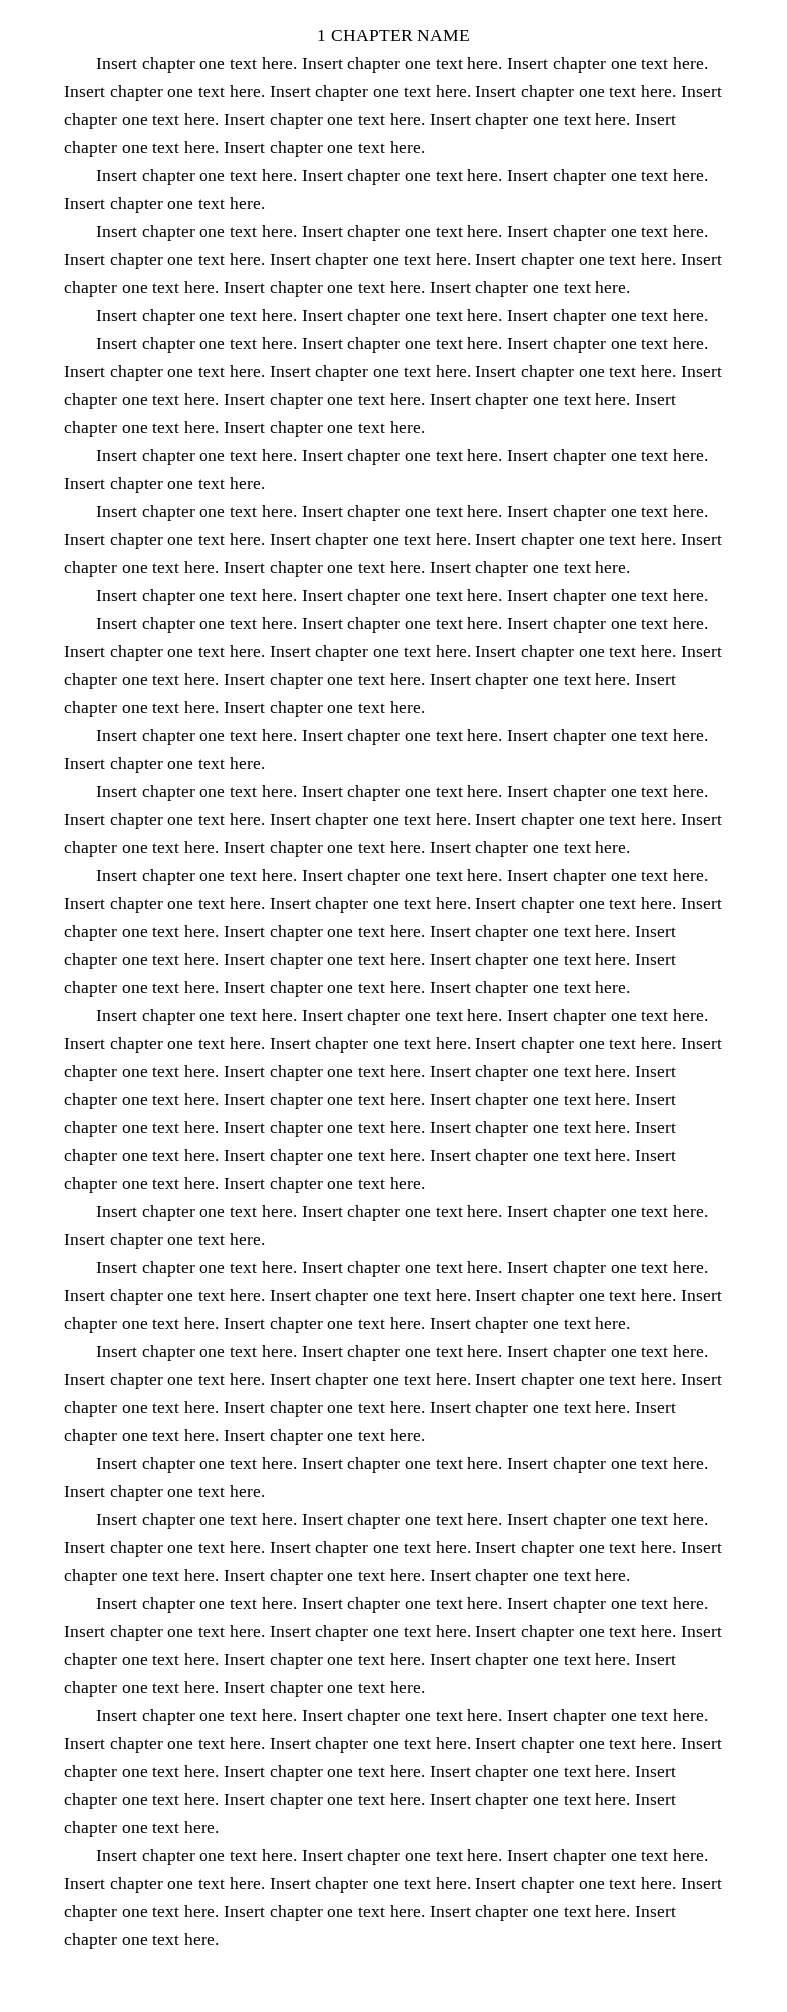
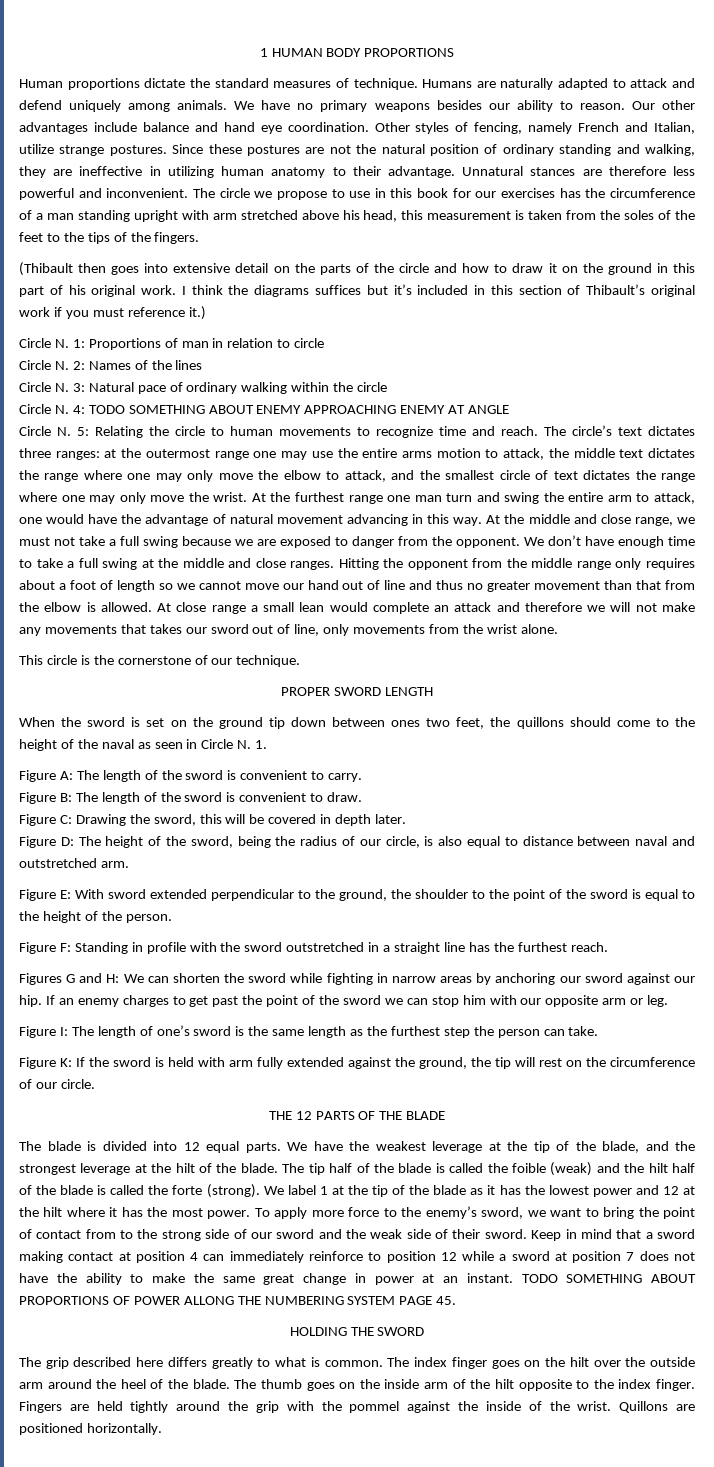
[316,30,471,41] [95,57,709,73] [64,85,722,101] [64,113,677,129] [64,141,425,157] [95,169,709,185] [64,197,265,213] [95,225,709,241] [64,253,722,269] [64,281,631,297] [95,309,709,325] [95,337,709,353] [64,365,722,381] [64,393,677,409] [64,421,425,437] [95,449,709,465] [64,477,265,493] [95,505,709,521] [64,533,722,549] [64,561,631,577] [95,589,709,605] [95,617,709,633] [64,645,722,661] [64,673,677,689] [64,701,425,717] [95,729,709,745] [64,757,265,773] [95,785,709,801] [64,813,722,829] [64,841,631,857] [95,869,709,885] [64,897,722,913] [64,925,677,941] [64,953,677,969] [64,981,631,997] [95,1009,709,1025] [64,1037,722,1053] [64,1065,677,1081] [64,1093,677,1109] [64,1121,677,1137] [64,1149,677,1165] [64,1177,425,1193] [95,1205,709,1221] [64,1233,265,1249] [95,1261,709,1277] [64,1289,722,1305] [64,1317,631,1333] [95,1345,709,1361] [64,1373,722,1389] [64,1401,677,1417] [64,1429,425,1445] [95,1457,709,1473] [64,1485,265,1501] [95,1513,709,1529] [64,1541,722,1557] [64,1569,631,1585] [95,1597,709,1613] [64,1625,722,1641] [64,1653,677,1669] [64,1681,425,1697] [95,1709,709,1725] [64,1737,722,1753] [64,1765,677,1781] [64,1793,677,1809] [64,1821,220,1837] [95,1849,709,1865] [64,1877,722,1893] [64,1905,677,1921] [64,1933,220,1949] 1 CHAPTER NAME // Insert chapter one text here. Insert chapter one text here. Insert chapter one text here. Insert chapter one text here. Insert chapter one text here. Insert chapter one text here. Insert chapter one text here. Insert chapter one text here. Insert chapter one text here. Insert chapter one text here. Insert chapter one text here. // Insert chapter one text here. Insert chapter one text here. Insert chapter one text here. Insert chapter one text here. // Insert chapter one text here. Insert chapter one text here. Insert chapter one text here. Insert chapter one text here. Insert chapter one text here. Insert chapter one text here. Insert chapter one text here. Insert chapter one text here. Insert chapter one text here. // Insert chapter one text here. Insert chapter one text here. Insert chapter one text here. // Insert chapter one text here. Insert chapter one text here. Insert chapter one text here. Insert chapter one text here. Insert chapter one text here. Insert chapter one text here. Insert chapter one text here. Insert chapter one text here. Insert chapter one text here. Insert chapter one text here. Insert chapter one text here. // Insert chapter one text here. Insert chapter one text here. Insert chapter one text here. Insert chapter one text here. // Insert chapter one text here. Insert chapter one text here. Insert chapter one text here. Insert chapter one text here. Insert chapter one text here. Insert chapter one text here. Insert chapter one text here. Insert chapter one text here. Insert chapter one text here. // Insert chapter one text here. Insert chapter one text here. Insert chapter one text here. // Insert chapter one text here. Insert chapter one text here. Insert chapter one text here. Insert chapter one text here. Insert chapter one text here. Insert chapter one text here. Insert chapter one text here. Insert chapter one text here. Insert chapter one text here. Insert chapter one text here. Insert chapter one text here. // Insert chapter one text here. Insert chapter one text here. Insert chapter one text here. Insert chapter one text here. // Insert chapter one text here. Insert chapter one text here. Insert chapter one text here. Insert chapter one text here. Insert chapter one text here. Insert chapter one text here. Insert chapter one text here. Insert chapter one text here. Insert chapter one text here. // Insert chapter one text here. Insert chapter one text here. Insert chapter one text here. Insert chapter one text here. Insert chapter one text here. Insert chapter one text here. Insert chapter one text here. Insert chapter one text here. Insert chapter one text here. Insert chapter one text here. Insert chapter one text here. Insert chapter one text here. Insert chapter one text here. Insert chapter one text here. Insert chapter one text here. // Insert chapter one text here. Insert chapter one text here. Insert chapter one text here. Insert chapter one text here. Insert chapter one text here. Insert chapter one text here. Insert chapter one text here. Insert chapter one text here. Insert chapter one text here. Insert chapter one text here. Insert chapter one text here. Insert chapter one text here. Insert chapter one text here. Insert chapter one text here. Insert chapter one text here. Insert chapter one text here. Insert chapter one text here. Insert chapter one text here. Insert chapter one text here. Insert chapter one text here. // Insert chapter one text here. Insert chapter one text here. Insert chapter one text here. Insert chapter one text here. // Insert chapter one text here. Insert chapter one text here. Insert chapter one text here. Insert chapter one text here. Insert chapter one text here. Insert chapter one text here. Insert chapter one text here. Insert chapter one text here. Insert chapter one text here. // Insert chapter one text here. Insert chapter one text here. Insert chapter one text here. Insert chapter one text here. Insert chapter one text here. Insert chapter one text here. Insert chapter one text here. Insert chapter one text here. Insert chapter one text here. Insert chapter one text here. Insert chapter one text here. // Insert chapter one text here. Insert chapter one text here. Insert chapter one text here. Insert chapter one text here. // Insert chapter one text here. Insert chapter one text here. Insert chapter one text here. Insert chapter one text here. Insert chapter one text here. Insert chapter one text here. Insert chapter one text here. Insert chapter one text here. Insert chapter one text here. // Insert chapter one text here. Insert chapter one text here. Insert chapter one text here. Insert chapter one text here. Insert chapter one text here. Insert chapter one text here. Insert chapter one text here. Insert chapter one text here. Insert chapter one text here. Insert chapter one text here. Insert chapter one text here. // Insert chapter one text here. Insert chapter one text here. Insert chapter one text here. Insert chapter one text here. Insert chapter one text here. Insert chapter one text here. Insert chapter one text here. Insert chapter one text here. Insert chapter one text here. Insert chapter one text here. Insert chapter one text here. Insert chapter one text here. Insert chapter one text here. // Insert chapter one text here. Insert chapter one text here. Insert chapter one text here. Insert chapter one text here. Insert chapter one text here. Insert chapter one text here. Insert chapter one text here. Insert chapter one text here. Insert chapter one text here. Insert chapter one text here. -> [259,48,455,57] [19,78,695,90] [19,100,696,112] [19,122,696,134] [19,144,695,156] [19,166,695,178] [19,188,695,200] [19,210,696,222] [19,232,200,244] [19,262,695,276] [19,284,695,297] [19,306,206,320] [19,338,325,350] [19,360,203,370] [19,382,388,394] [19,404,510,414] [19,425,695,438] [19,448,695,460] [19,470,696,482] [19,492,695,504] [19,514,695,526] [19,535,695,548] [19,558,695,570] [19,580,696,592] [19,602,695,614] [19,624,558,636] [19,655,301,667] [281,687,433,696] [19,717,695,729] [19,739,268,751] [19,770,363,782] [19,792,363,804] [19,814,407,826] [19,836,695,848] [19,858,129,868] [19,889,695,901] [19,911,172,923] [19,942,608,954] [19,973,695,985] [19,995,669,1007] [19,1025,599,1038] [19,1057,695,1069] [19,1079,95,1089] [268,1111,446,1120] [19,1141,695,1153] [19,1162,696,1176] [19,1184,696,1198] [19,1206,696,1219] [19,1229,696,1241] [19,1251,696,1263] [19,1273,696,1285] [19,1296,457,1305] [289,1327,425,1336] [19,1357,695,1369] [19,1379,695,1391] [19,1401,696,1413] [19,1423,162,1435] 1 HUMAN BODY PROPORTIONS // Human proportions dictate the standard measures of technique. Humans are naturally adapted to attack and defend uniquely among animals. We have no primary weapons besides our ability to reason. Our other advantages include balance and hand eye coordination. Other styles of fencing, namely French and Italian, utilize strange postures. Since these postures are not the natural position of ordinary standing and walking, they are ineffective in utilizing human anatomy to their advantage. Unnatural stances are therefore less powerful and inconvenient. The circle we propose to use in this book for our exercises has the circumference of a man standing upright with arm stretched above his head, this measurement is taken from the soles of the feet to the tips of the fingers. // (Thibault then goes into extensive detail on the parts of the circle and how to draw it on the ground in this part of his original work. I think the diagrams suffices but it’s included in this section of Thibault’s original work if you must reference it.) // Circle N. 1: Proportions of man in relation to circle // Circle N. 2: Names of the lines // Circle N. 3: Natural pace of ordinary walking within the circle // Circle N. 4: TODO SOMETHING ABOUT ENEMY APPROACHING ENEMY AT ANGLE // Circle N. 5: Relating the circle to human movements to recognize time and reach. The circle’s text dictates three ranges: at the outermost range one may use the entire arms motion to attack, the middle text dictates the range where one may only move the elbow to attack, and the smallest circle of text dictates the range where one may only move the wrist. At the furthest range one man turn and swing the entire arm to attack, one would have the advantage of natural movement advancing in this way. At the middle and close range, we must not take a full swing because we are exposed to danger from the opponent. We don’t have enough time to take a full swing at the middle and close ranges. Hitting the opponent from the middle range only requires about a foot of length so we cannot move our hand out of line and thus no greater movement than that from the elbow is allowed. At close range a small lean would complete an attack and therefore we will not make any movements that takes our sword out of line, only movements from the wrist alone. // This circle is the cornerstone of our technique. // PROPER SWORD LENGTH // When the sword is set on the ground tip down between ones two feet, the quillons should come to the height of the naval as seen in Circle N. 1. // Figure A: The length of the sword is convenient to carry. // Figure B: The length of the sword is convenient to draw. // Figure C: Drawing the sword, this will be covered in depth later. // Figure D: The height of the sword, being the radius of our circle, is also equal to distance between naval and outstretched arm. // Figure E: With sword extended perpendicular to the ground, the shoulder to the point of the sword is equal to the height of the person. // Figure F: Standing in profile with the sword outstretched in a straight line has the furthest reach. // Figures G and H: We can shorten the sword while fighting in narrow areas by anchoring our sword against our hip. If an enemy charges to get past the point of the sword we can stop him with our opposite arm or leg. // Figure I: The length of one’s sword is the same length as the furthest step the person can take. // Figure K: If the sword is held with arm fully extended against the ground, the tip will rest on the circumference of our circle. // THE 12 PARTS OF THE BLADE // The blade is divided into 12 equal parts. We have the weakest leverage at the tip of the blade, and the strongest leverage at the hilt of the blade. The tip half of the blade is called the foible (weak) and the hilt half of the blade is called the forte (strong). We label 1 at the tip of the blade as it has the lowest power and 12 at the hilt where it has the most power. To apply more force to the enemy’s sword, we want to bring the point of contact from to the strong side of our sword and the weak side of their sword. Keep in mind that a sword making contact at position 4 can immediately reinforce to position 12 while a sword at position 7 does not have the ability to make the same great change in power at an instant. TODO SOMETHING ABOUT PROPORTIONS OF POWER ALLONG THE NUMBERING SYSTEM PAGE 45. // HOLDING THE SWORD // The grip described here differs greatly to what is common. The index finger goes on the hilt over the outside arm around the heel of the blade. The thumb goes on the inside arm of the hilt opposite to the index finger. Fingers are held tightly around the grip with the pommel against the inside of the wrist. Quillons are positioned horizontally.

